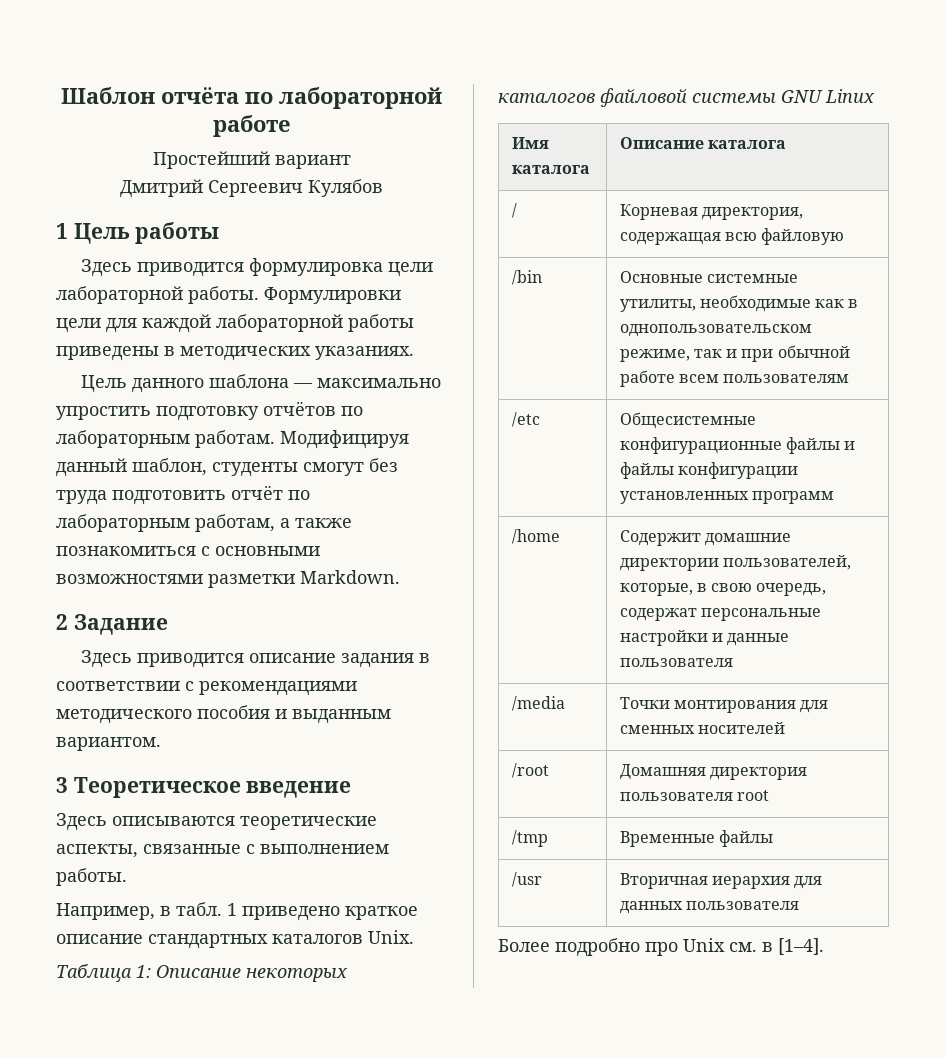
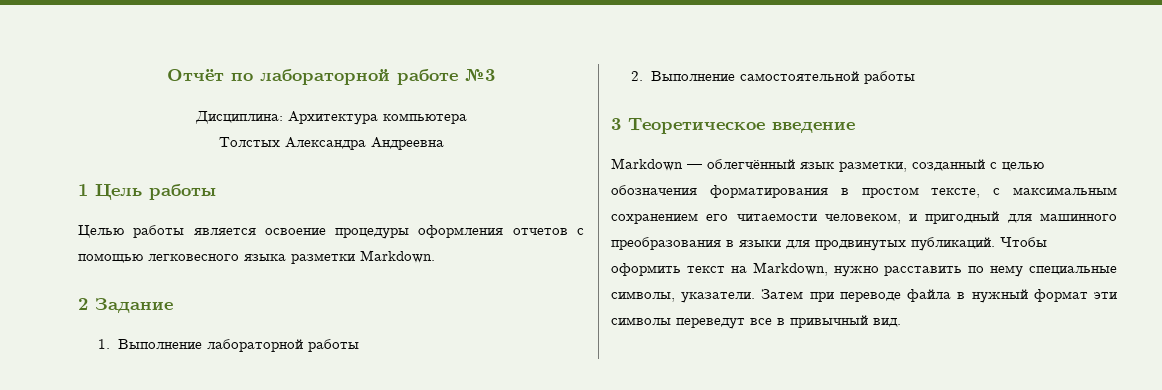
[61,87,239,104] Шаблон отчёта -> [167,69,224,81] Отчёт
[152,151,351,169] [120,179,383,198] [56,222,220,244] [80,258,433,277] [56,286,401,304] [56,314,414,333] [56,346,414,361] [80,374,441,393] [56,401,363,421] [56,430,409,449] [56,458,398,477] [56,485,310,505] [56,514,352,532] [56,546,320,556] [56,570,400,588] [56,614,168,635] [80,650,430,668] [56,681,357,696] [56,705,391,724] [56,737,161,751] [56,777,352,798] [56,813,377,831] [56,844,389,858] [56,868,127,886] [56,902,418,921] [56,930,414,949] [56,964,348,982] [498,88,875,107] [511,137,549,149] [511,165,590,174] [619,137,786,149] [511,203,517,218] [619,204,803,220] [619,228,845,245] [511,270,542,285] [619,271,798,283] [619,295,859,312] [619,324,812,337] [619,345,850,362] [619,370,850,387] [511,412,540,427] [619,412,756,429] [619,437,856,454] [619,462,798,479] [619,491,834,504] [511,529,560,544] [619,530,791,546] [619,555,851,571] [619,583,827,596] [619,608,821,621] [619,630,790,646] [619,658,733,667] [511,696,565,711] [619,697,829,713] [619,722,785,734] [511,763,549,778] [619,764,807,780] [619,790,769,801] [511,830,548,847] [619,830,773,847] [511,872,542,887] [619,873,823,889] [619,901,799,914] [498,938,824,957] // Простейший вариант // Дмитрий Сергеевич Кулябов // 1 Цель работы // Здесь приводится формулировка цели лабораторной работы. Формулировки цели для каждой лабораторной работы приведены в методических указаниях. // Цель данного шаблона — максимально упростить подготовку отчётов по лабораторным работам. Модифицируя данный шаблон, студенты смогут без труда подготовить отчёт по лабораторным работам, а также познакомиться с основными возможностями разметки Markdown. // 2 Задание // Здесь приводится описание задания в соответствии с рекомендациями методического пособия и выданным вариантом. // 3 Теоретическое введение // Здесь описываются теоретические аспекты, связанные с выполнением работы. // Например, в табл. 1 приведено краткое описание стандартных каталогов Unix. // Таблица 1: Описание некоторых каталогов файловой системы GNU Linux // Имя каталога | Описание каталога // / | Корневая директория, содержащая всю файловую // /bin | Основные системные утилиты, необходимые как в однопользовательском режиме, так и при обычной работе всем пользователям // /etc | Общесистемные конфигурационные файлы и файлы конфигурации установленных программ // /home | Содержит домашние директории пользователей, которые, в свою очередь, содержат персональные настройки и данные пользователя // /media | Точки монтирования для сменных носителей // /root | Домашняя директория пользователя root // /tmp | Временные файлы // /usr | Вторичная иерархия для данных пользователя // Более подробно про Unix см. в [1–4]. -> [465,69,495,81] [194,111,467,125] [218,137,444,150] [78,184,216,200] [78,225,584,239] [78,250,435,264] [78,298,173,313] [97,339,359,352] [630,71,915,84] [611,118,855,134] [611,158,1044,172] [611,185,1117,198] [611,211,1117,224] [611,237,1047,251] [611,262,1117,277] [611,289,1117,303] [611,315,901,329] №3 // Дисциплина: Архитектура компьютера // Толстых Александра Андреевна // 1 Цель работы // Целью работы является освоение процедуры оформления отчетов с помощью легковесного языка разметки Markdown. // 2 Задание // 1. Выполнение лабораторной работы // 2. Выполнение самостоятельной работы // 3 Теоретическое введение // Markdown — облегчённый язык разметки, созданный с целью обозначения форматирования в простом тексте, с максимальным сохранением его читаемости человеком, и пригодный для машинного преобразования в языки для продвинутых публикаций. Чтобы оформить текст на Markdown, нужно расставить по нему специальные символы, указатели. Затем при переводе файла в нужный формат эти символы переведут все в привычный вид.

